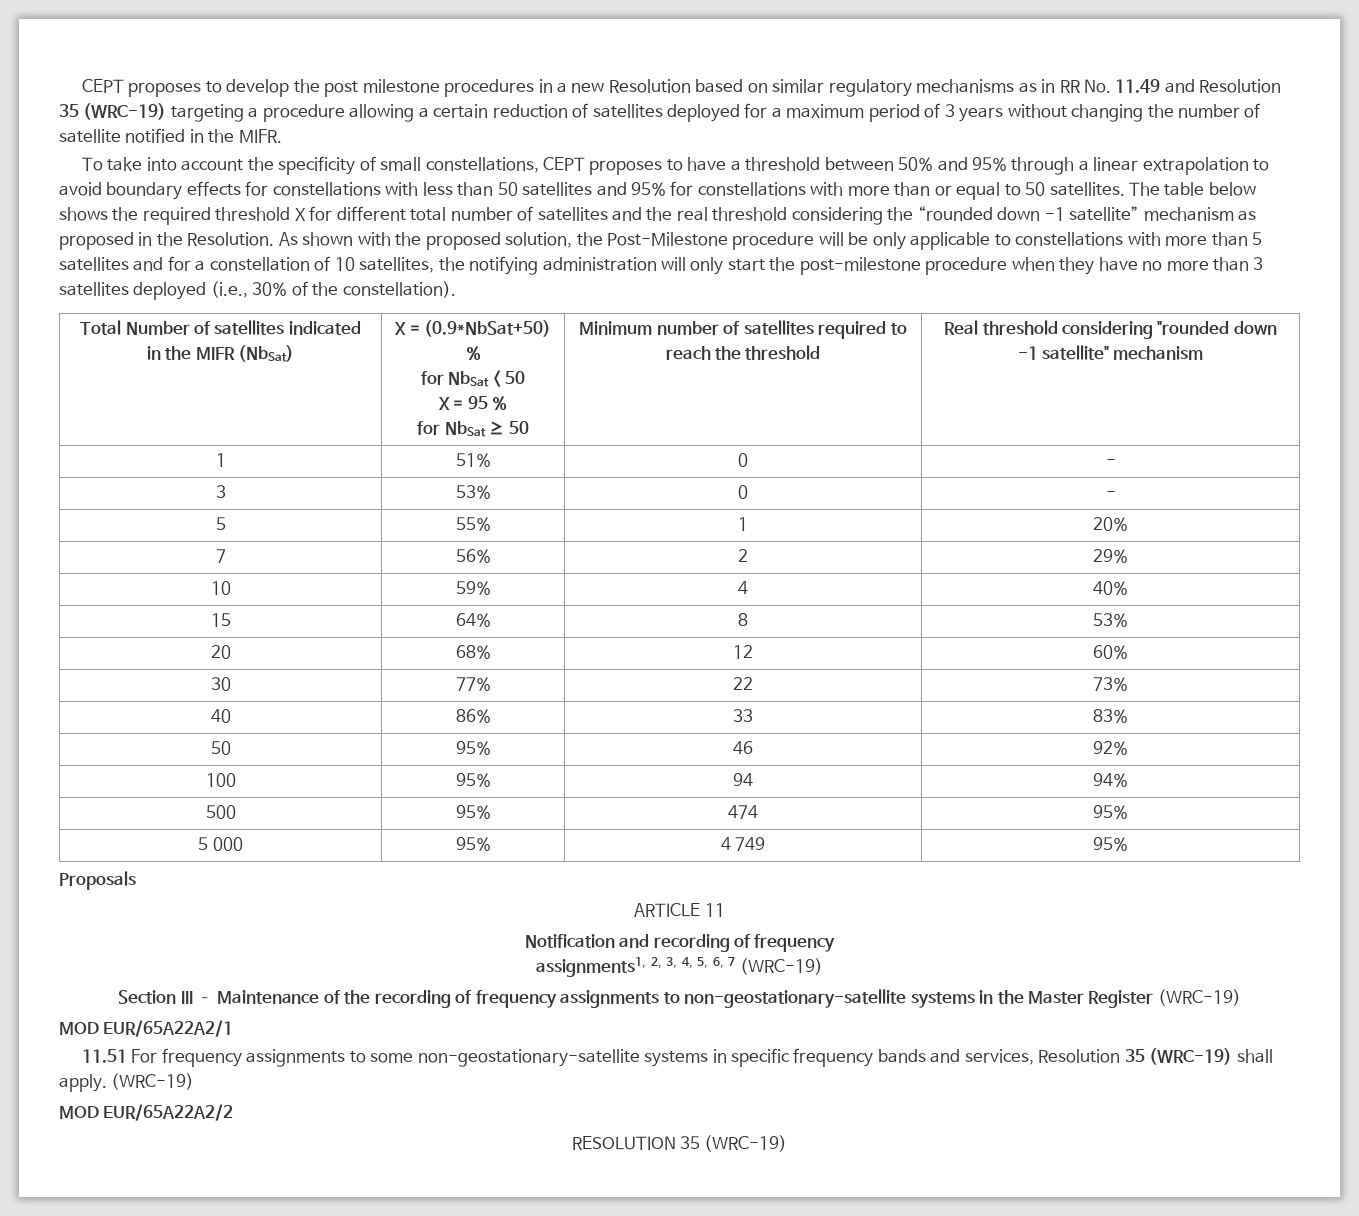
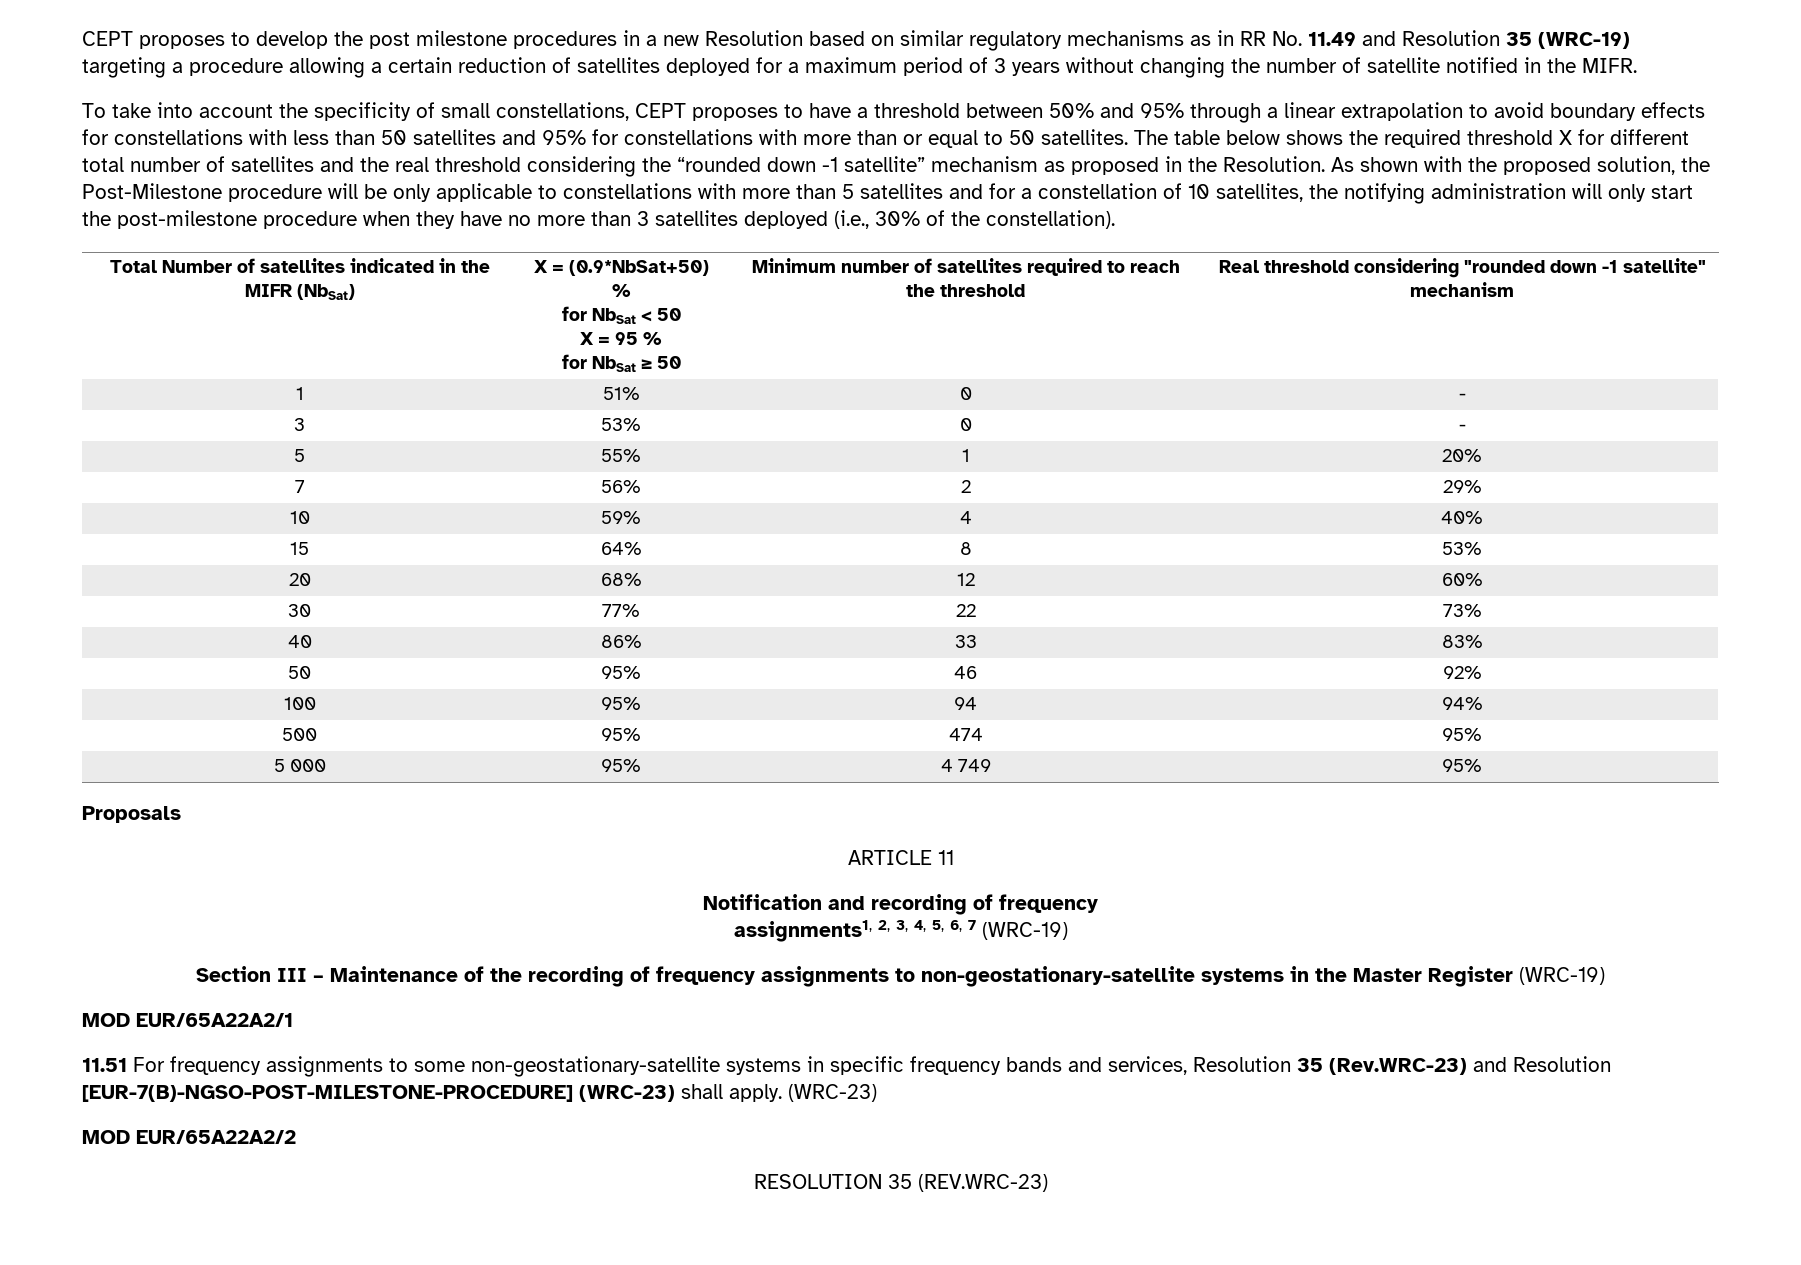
[1149,1048,1233,1065] (WRC-19) -> [1329,1056,1611,1075] [82,1085,675,1102] (Rev.WRC-23) and Resolution [EUR-7(B)-NGSO-POST-MILESTONE-PROCEDURE] (WRC-23)
[111,1073,195,1090] (WRC-19) -> [788,1084,877,1102] (WRC-23)
[704,1135,788,1152] (WRC-19) -> [917,1174,1048,1192] (REV.WRC-23)

